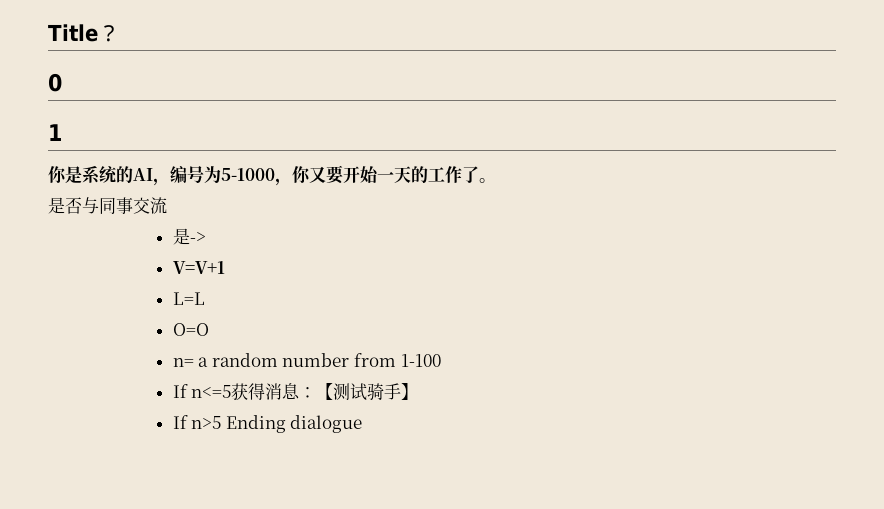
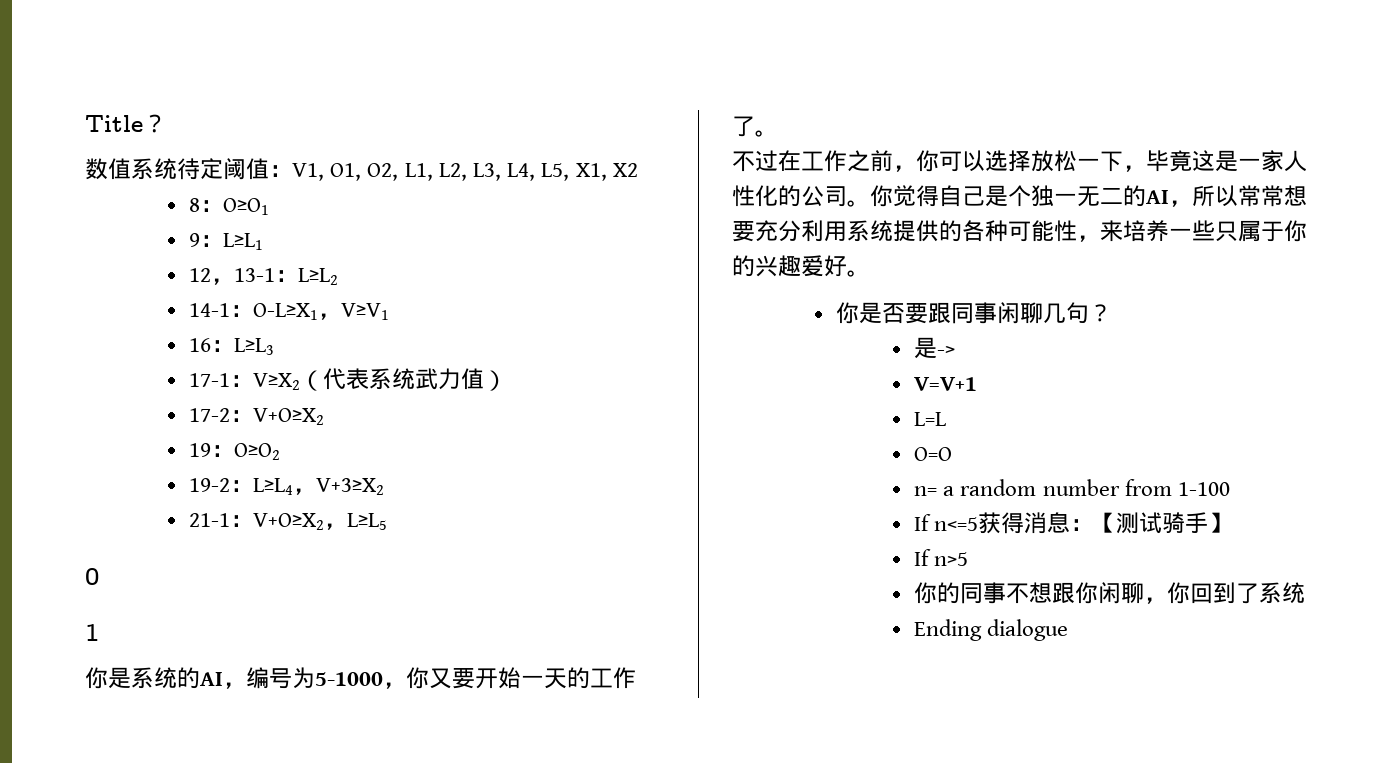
(120, 33) none -> [85,158,638,181] [188,198,269,215] [188,233,263,250] [188,268,338,285] [188,303,389,320] [188,338,274,355] [188,368,507,391] [188,408,324,425] [188,443,280,460] [188,478,384,495] [188,513,387,530] // 数值系统待定阈值：V1, O1, O2, L1, L2, L3, L4, L5, X1, X2 // 8：O≥O1 // 9：L≥L1 // 12，13-1：L≥L2 // 14-1：O-L≥X1，V≥V1 // 16：L≥L3 // 17-1：V≥X2（代表系统武力值） // 17-2：V+O≥X2 // 19：O≥O2 // 19-2：L≥L4，V+3≥X2 // 21-1：V+O≥X2，L≥L5
[48,197,167,214] 是否与同事交流 -> [732,150,1307,172] [732,185,1307,207] [732,220,1307,242] [732,255,870,277] [835,302,1112,324] 不过在工作之前，你可以选择放松一下，毕竟这是一家人性化的公司。你觉得自己是个独一无二的AI，所以常常想要充分利用系统提供的各种可能性，来培养一些只属于你的兴趣爱好。 // 你是否要跟同事闲聊几句？
(222, 422) none -> [913,582,1305,604] // 你的同事不想跟你闲聊，你回到了系统 //

